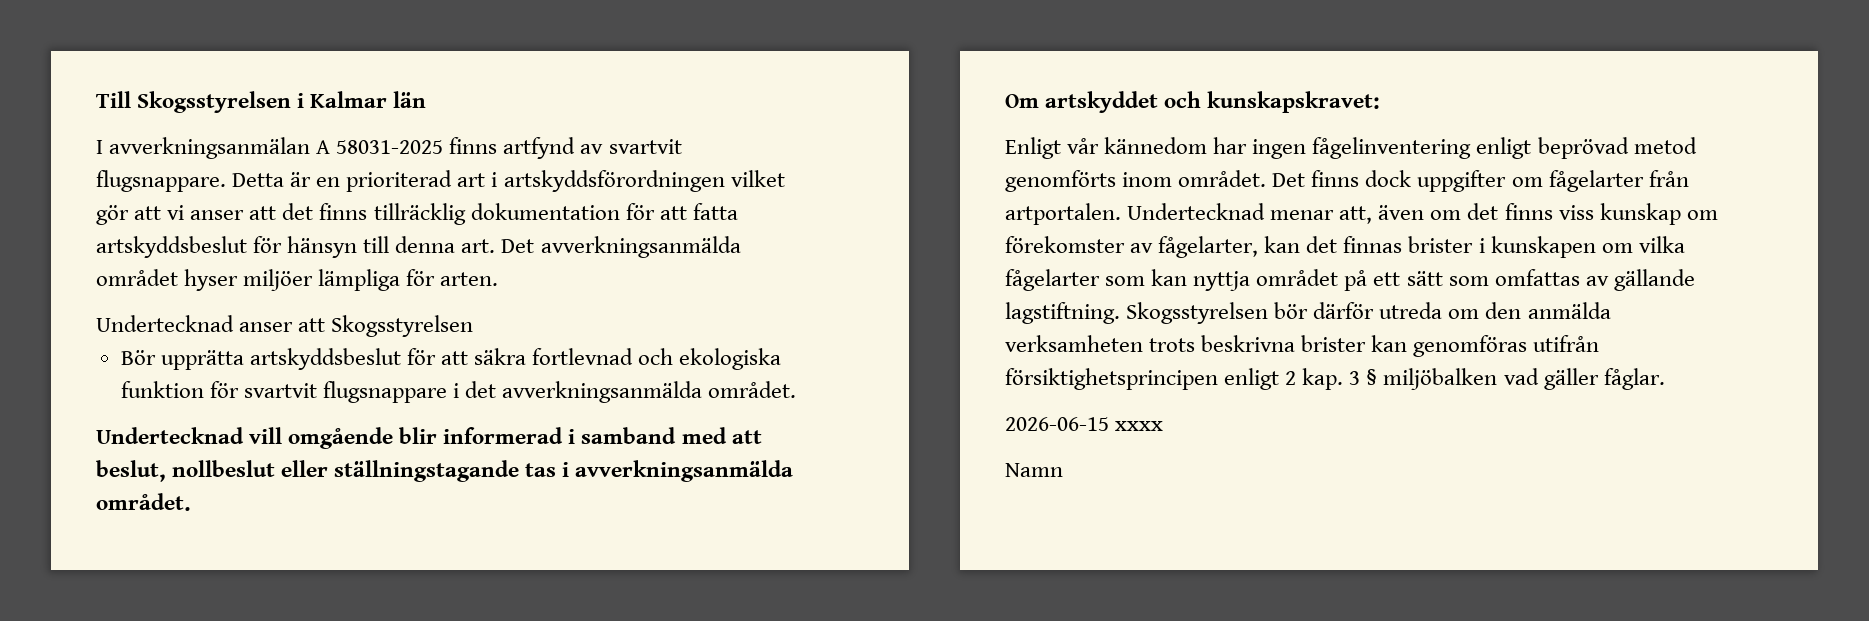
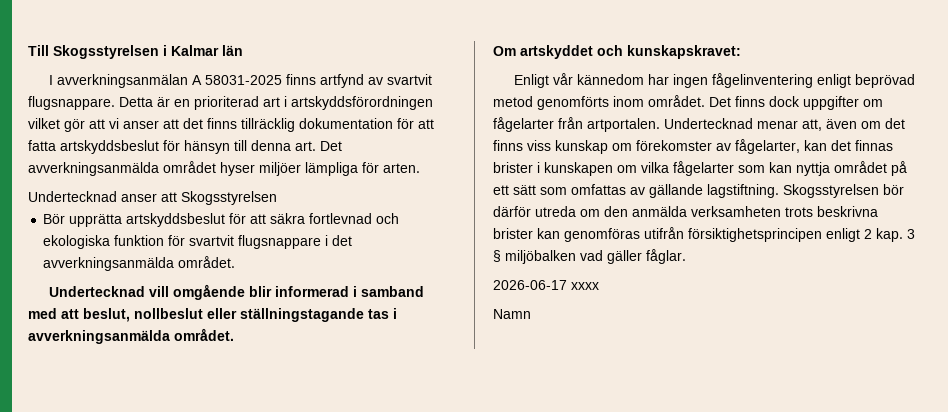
[1005,417,1109,431] 2026-06-15 -> [493,280,567,290] 2026-06-17

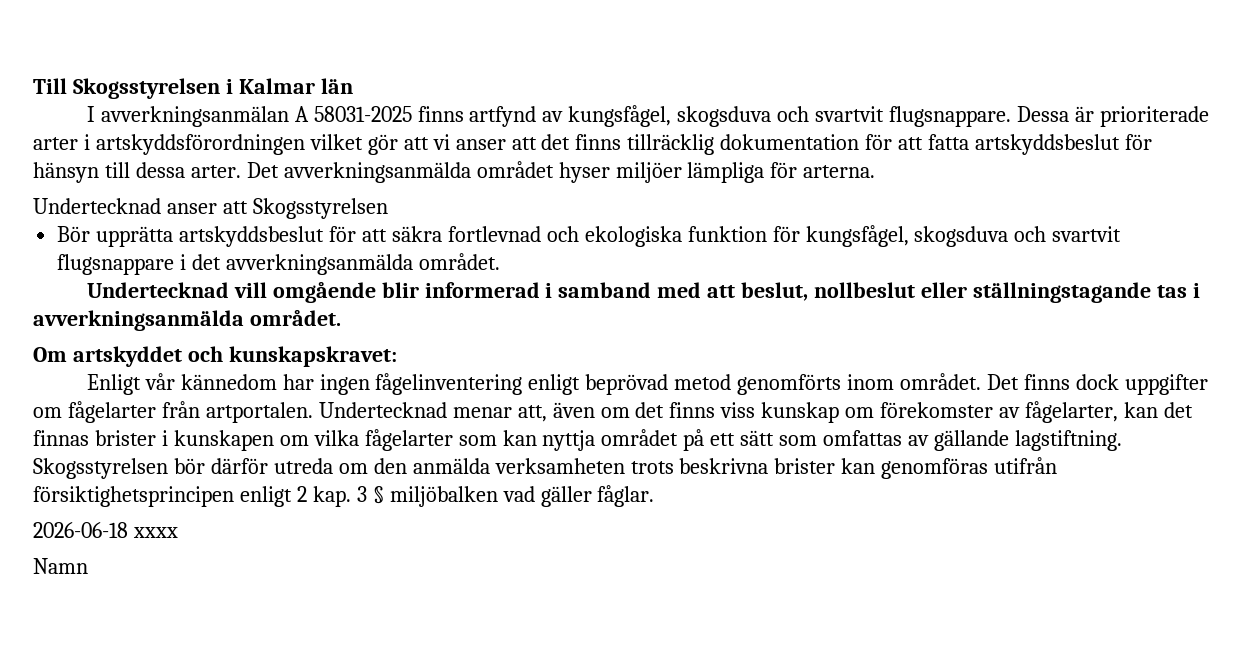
[386,74,432,85] [28,96,280,110] svartvit flugsnappare. Detta är en prioriterad art -> [568,105,1209,127] [33,137,78,150] kungsfågel, skogsduva och svartvit flugsnappare. Dessa är prioriterade arter
[251,140,316,151] denna art. -> [135,162,241,178] dessa arter.
[383,163,420,173] arten. -> [803,165,876,178] arterna.
(186, 240) none -> [805,225,1047,247] kungsfågel, skogsduva och
[493,280,567,290] 2026-06-17 -> [33,522,128,538] 2026-06-18

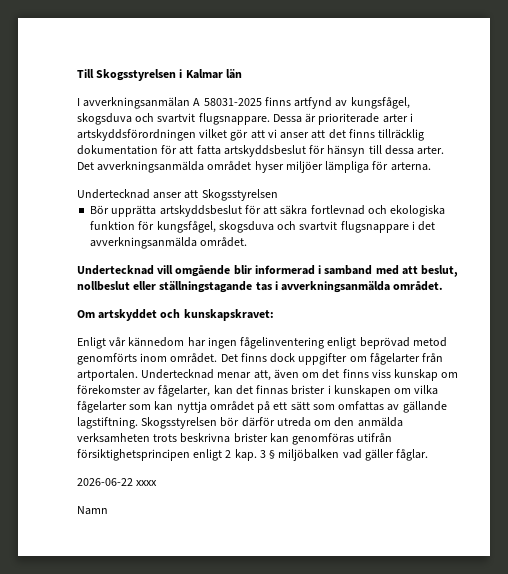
[33,522,128,538] 2026-06-18 -> [77,478,133,486] 2026-06-22

